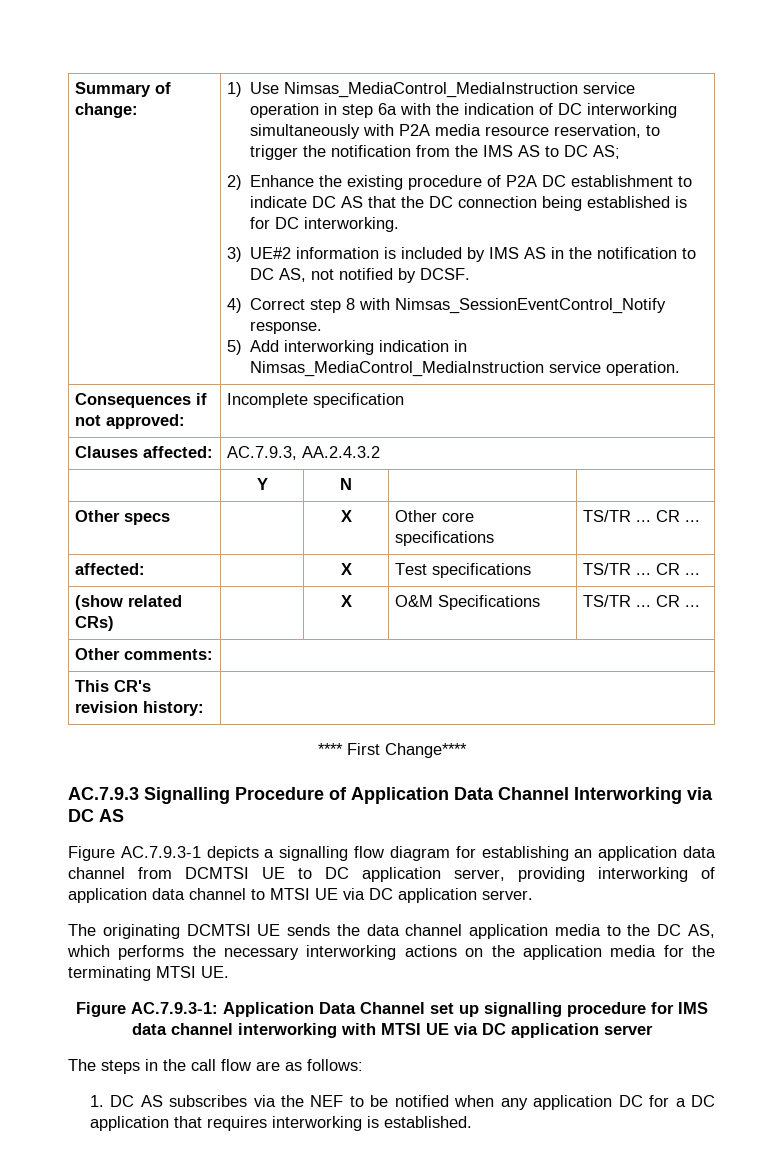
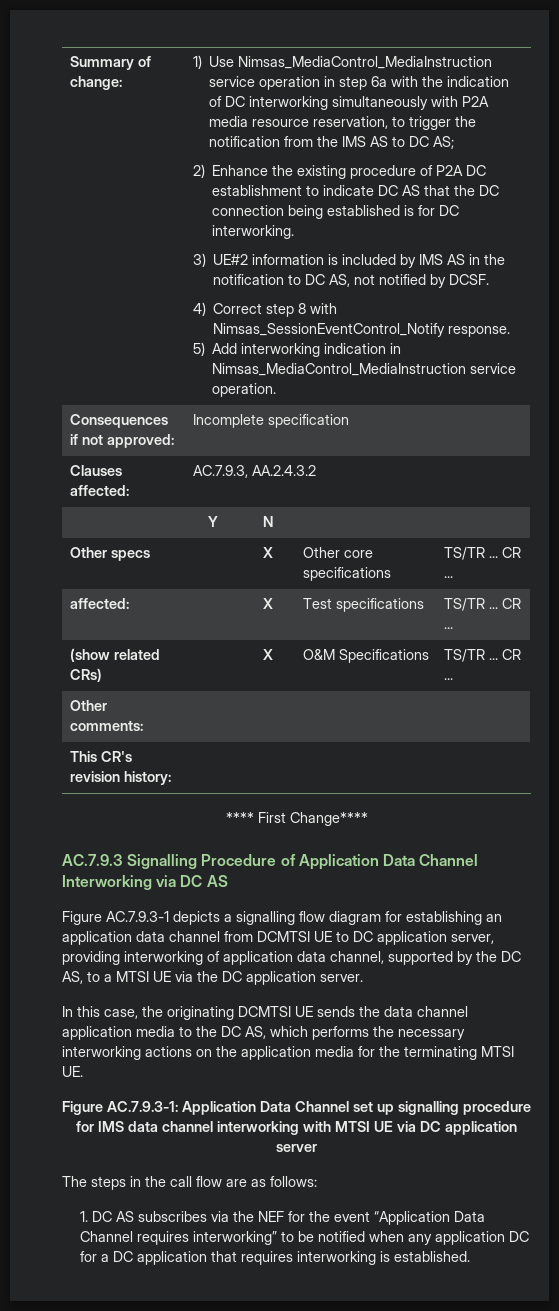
[189,888,365,900] channel to MTSI UE via -> [330,951,521,965] [62,971,218,984] channel, supported by the DC AS, to a MTSI UE via the
[68,924,96,936] The -> [62,1006,163,1019] In this case, the
(344, 1101) none -> [287,1211,485,1225] [79,1231,277,1245] for the event “Application Data Channel requires interworking”

